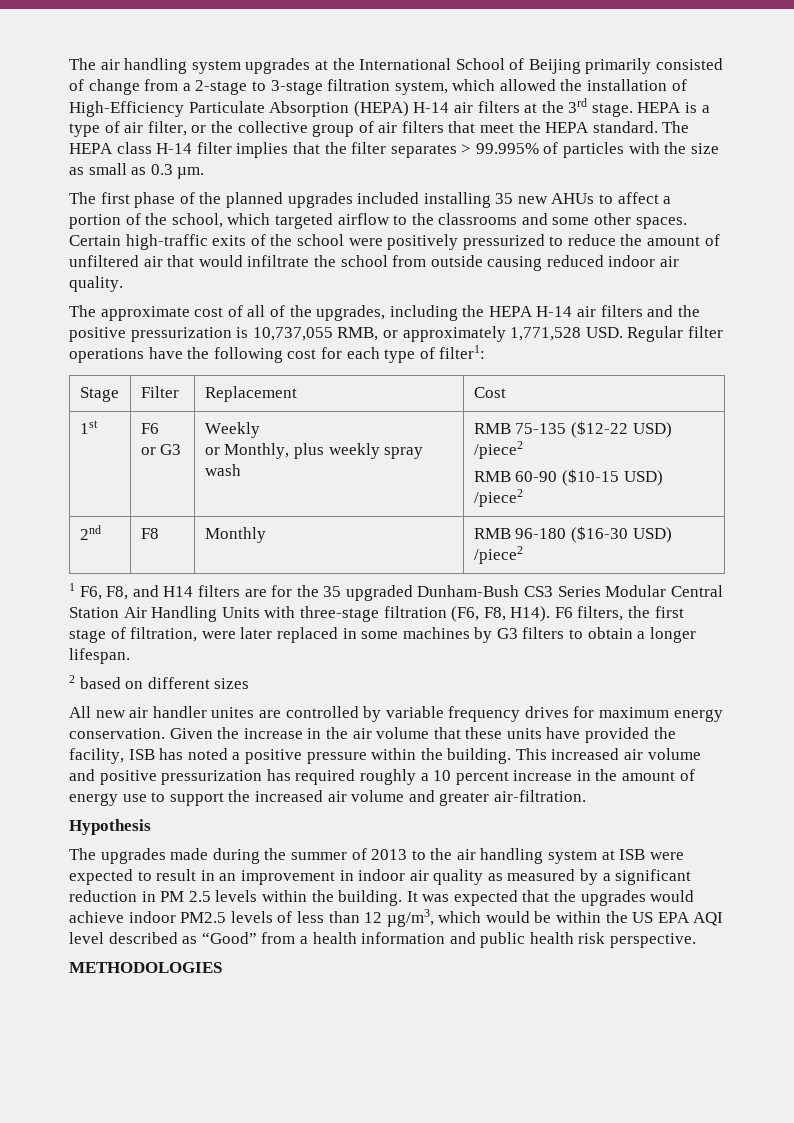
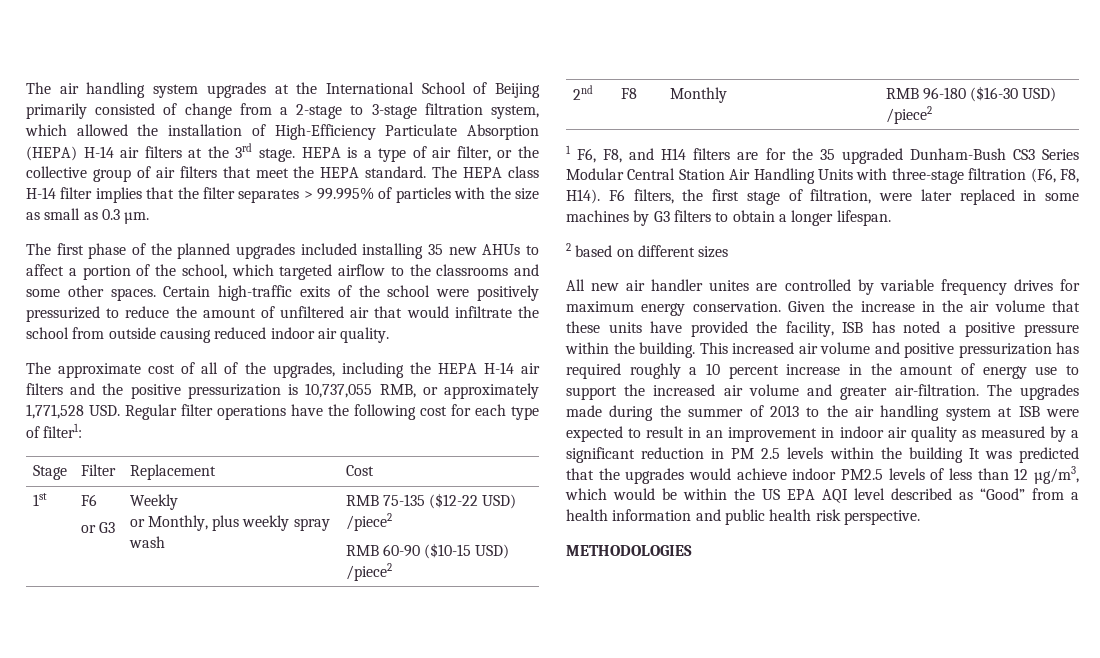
[69,819,151,835] // Hypothesis // -> (979, 390) none
[338,890,403,906] building. -> [908,447,963,463] building
[453,890,518,906] expected -> [1019,447,1080,463] predicted

